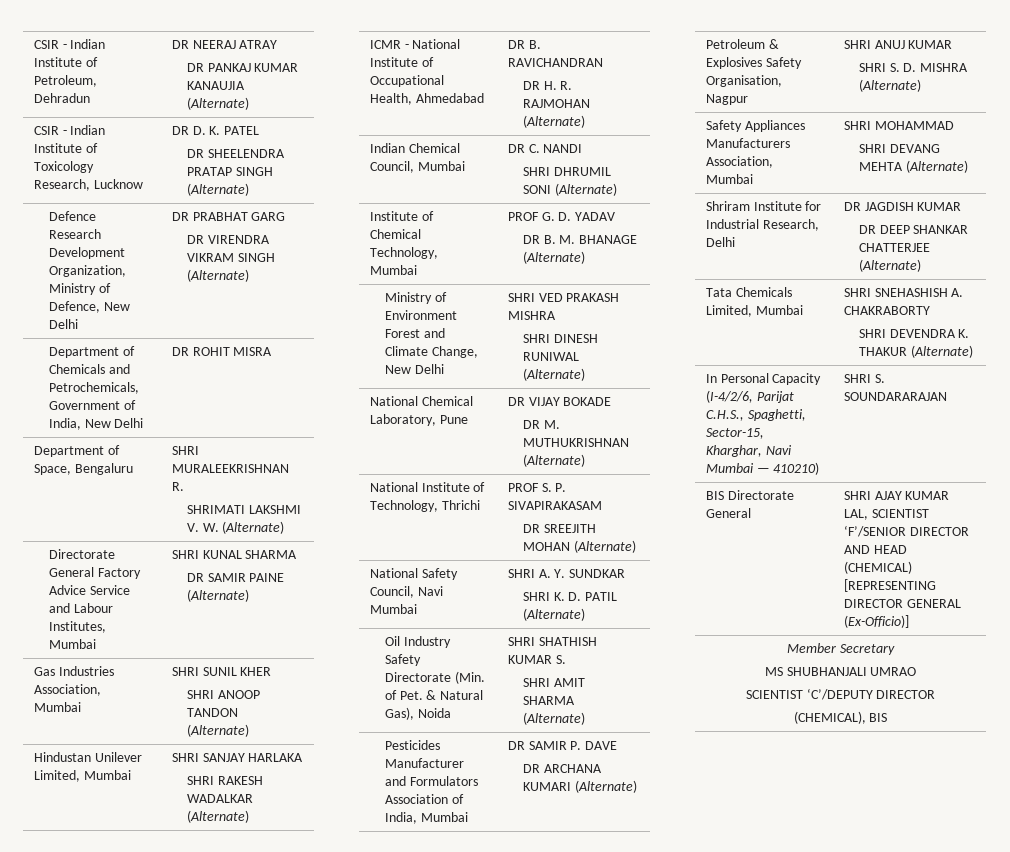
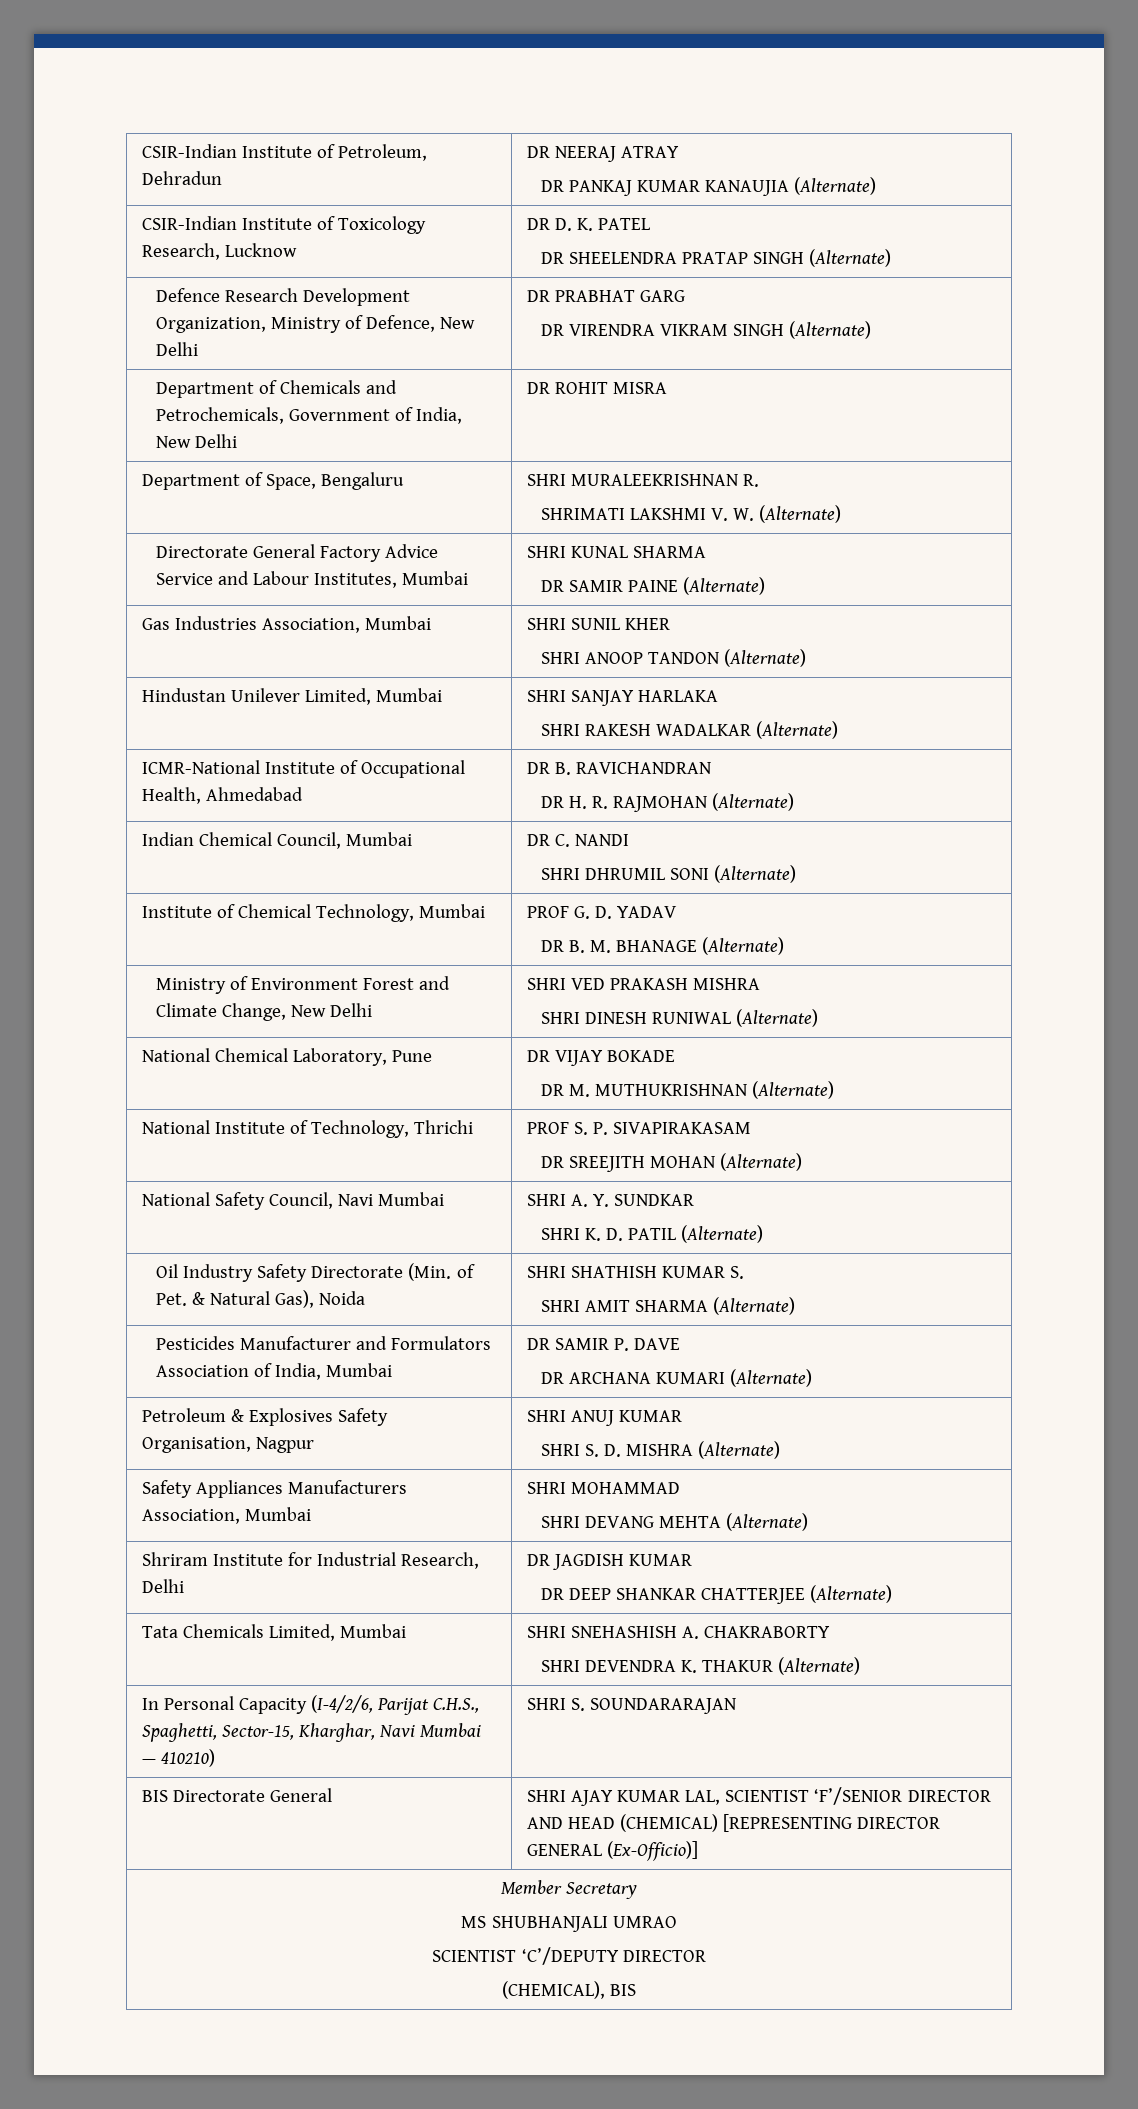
[33,39,106,49] CSIR - Indian -> [141,144,237,158] CSIR-Indian
[33,125,106,135] CSIR - Indian -> [141,216,237,230] CSIR-Indian
[369,39,461,49] ICMR - National -> [141,760,260,774] ICMR-National

